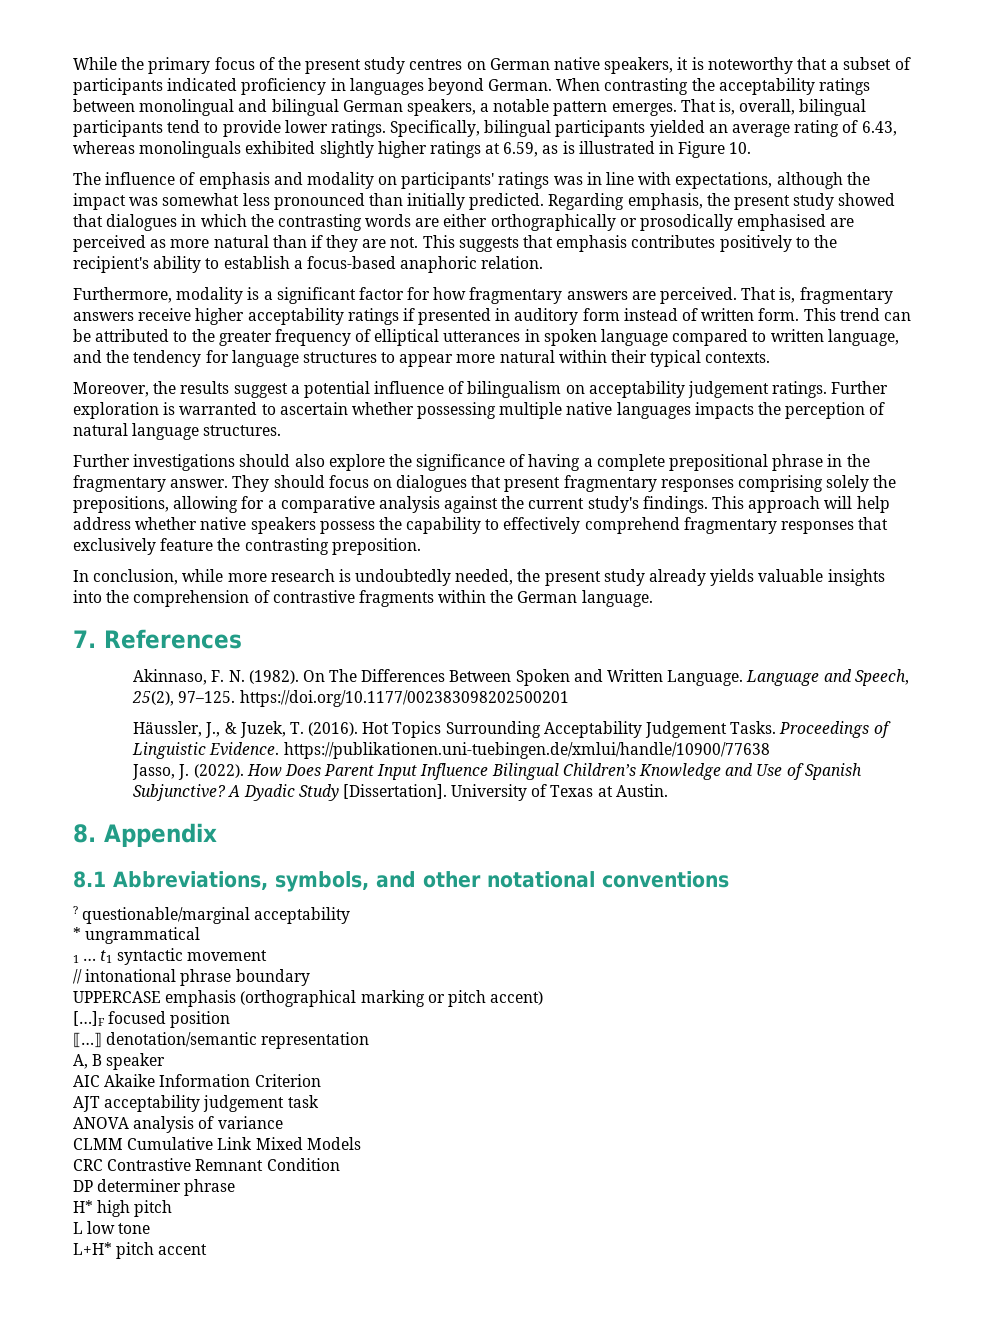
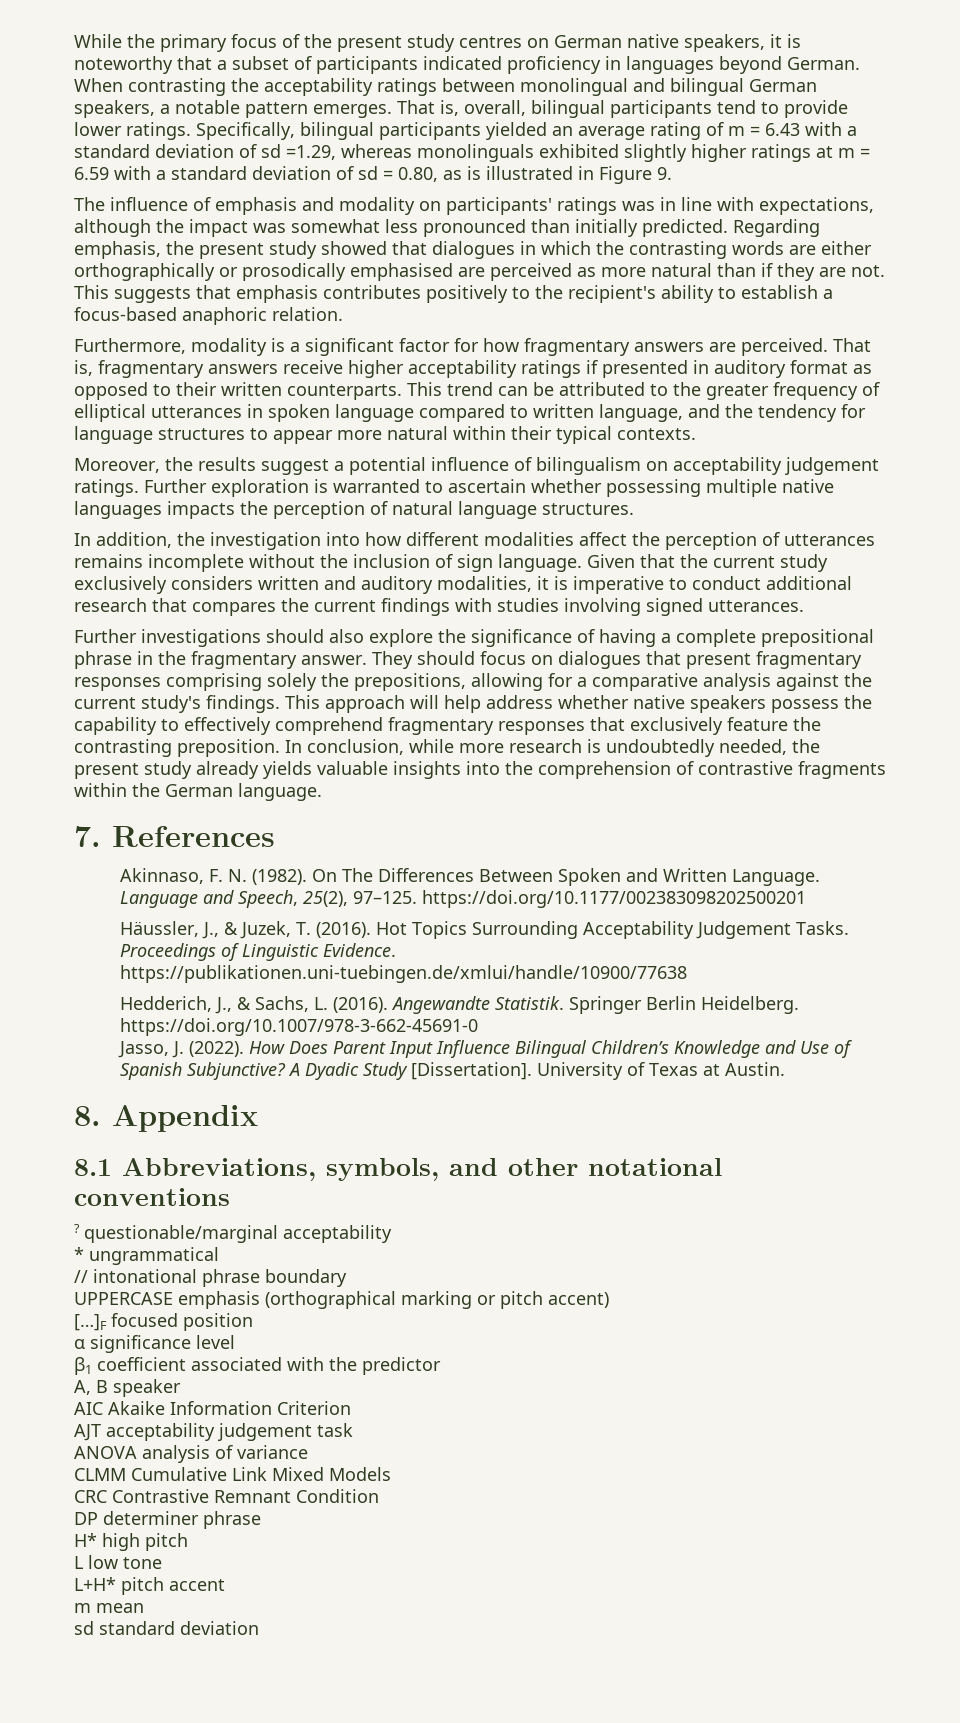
[861,121,897,136] 6.43, -> [728,122,857,136] [74,144,336,160] m = 6.43 with a standard deviation of sd =1.29,
[503,142,539,157] 6.59, -> [838,148,870,158] [74,166,438,182] m = 6.59 with a standard deviation of sd = 0.80,
[729,142,752,154] 10. -> [657,167,672,180] 9.
[582,308,800,321] form instead of written form. -> [790,360,872,374] [74,382,402,400] format as opposed to their written counterparts.
(282, 430) none -> [74,532,875,550] [74,554,828,572] [74,576,852,594] [74,598,804,616] // In addition, the investigation into how different modalities affect the perception of utterances remains incomplete without the inclusion of sign language. Given that the current study exclusively considers written and auditory modalities, it is imperative to conduct additional research that compares the current findings with studies involving signed utterances.
(421, 546) // -> (280, 748) none
(770, 750) none -> [120,996,800,1014] [120,1018,479,1036] // Hedderich, J., & Sachs, L. (2016). Angewandte Statistik. Springer Berlin Heidelberg. https://doi.org/10.1007/978-3-662-45691-0
[73,948,267,965] // 1 … t1 syntactic movement -> (219, 1256) none
[73,1032,370,1049] ⟦…⟧ denotation/semantic representation -> [74,1335,235,1353] [74,1357,441,1375] α significance level // β1 coefficient associated with the predictor
(208, 1249) none -> [74,1603,144,1613] [74,1621,259,1635] // m mean // sd standard deviation

